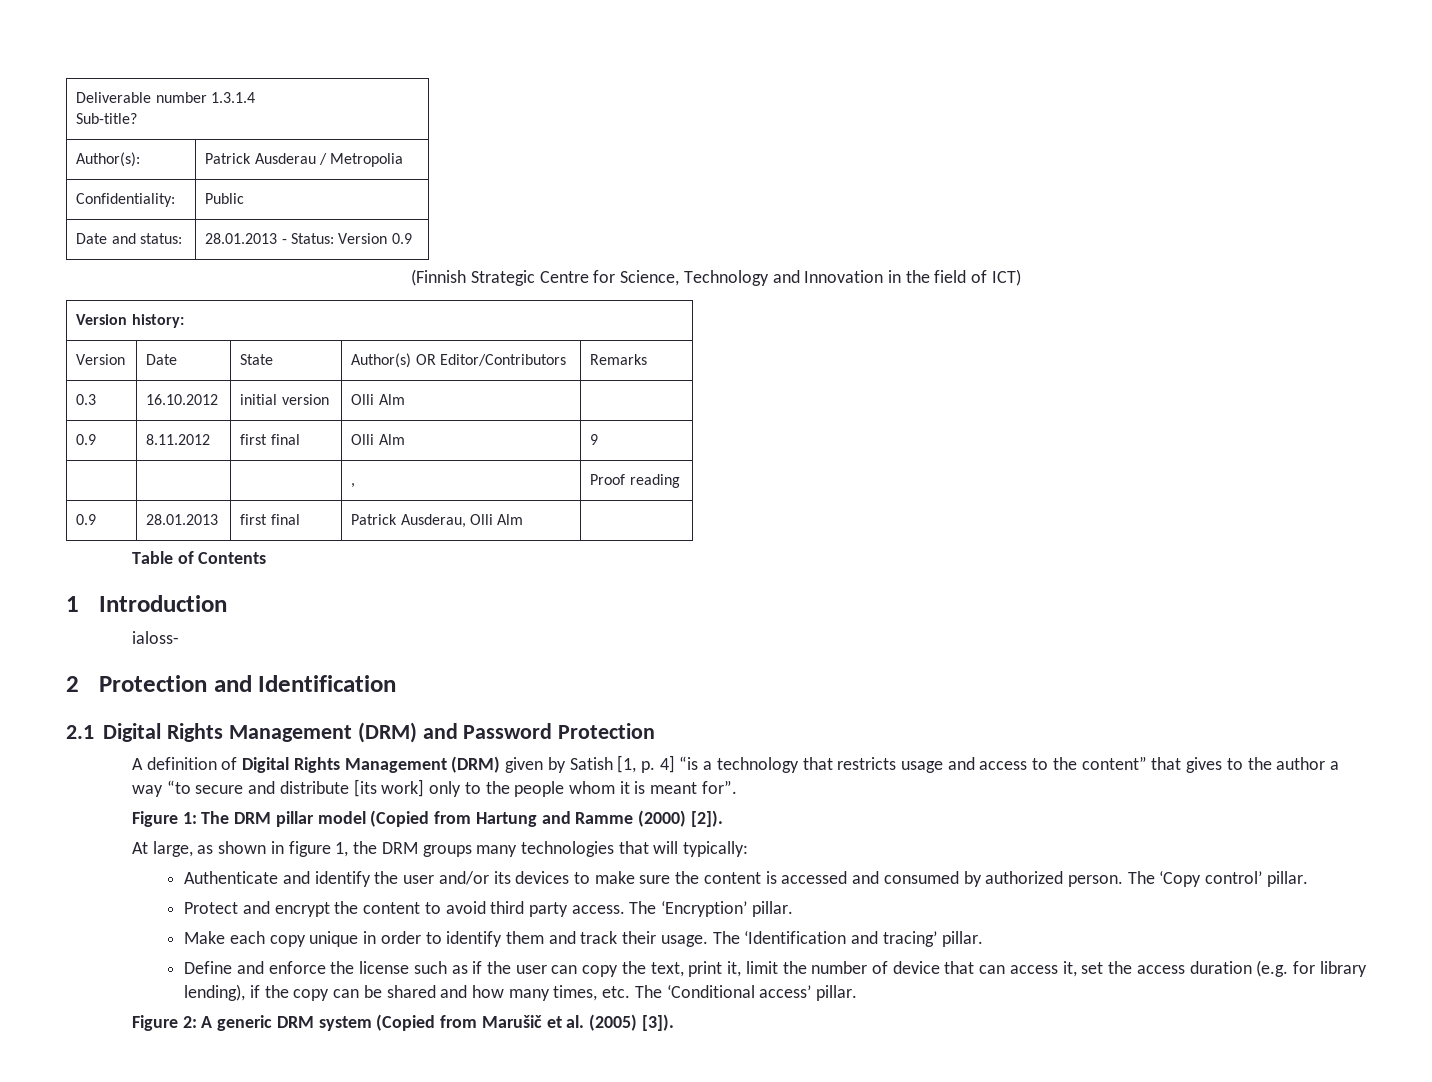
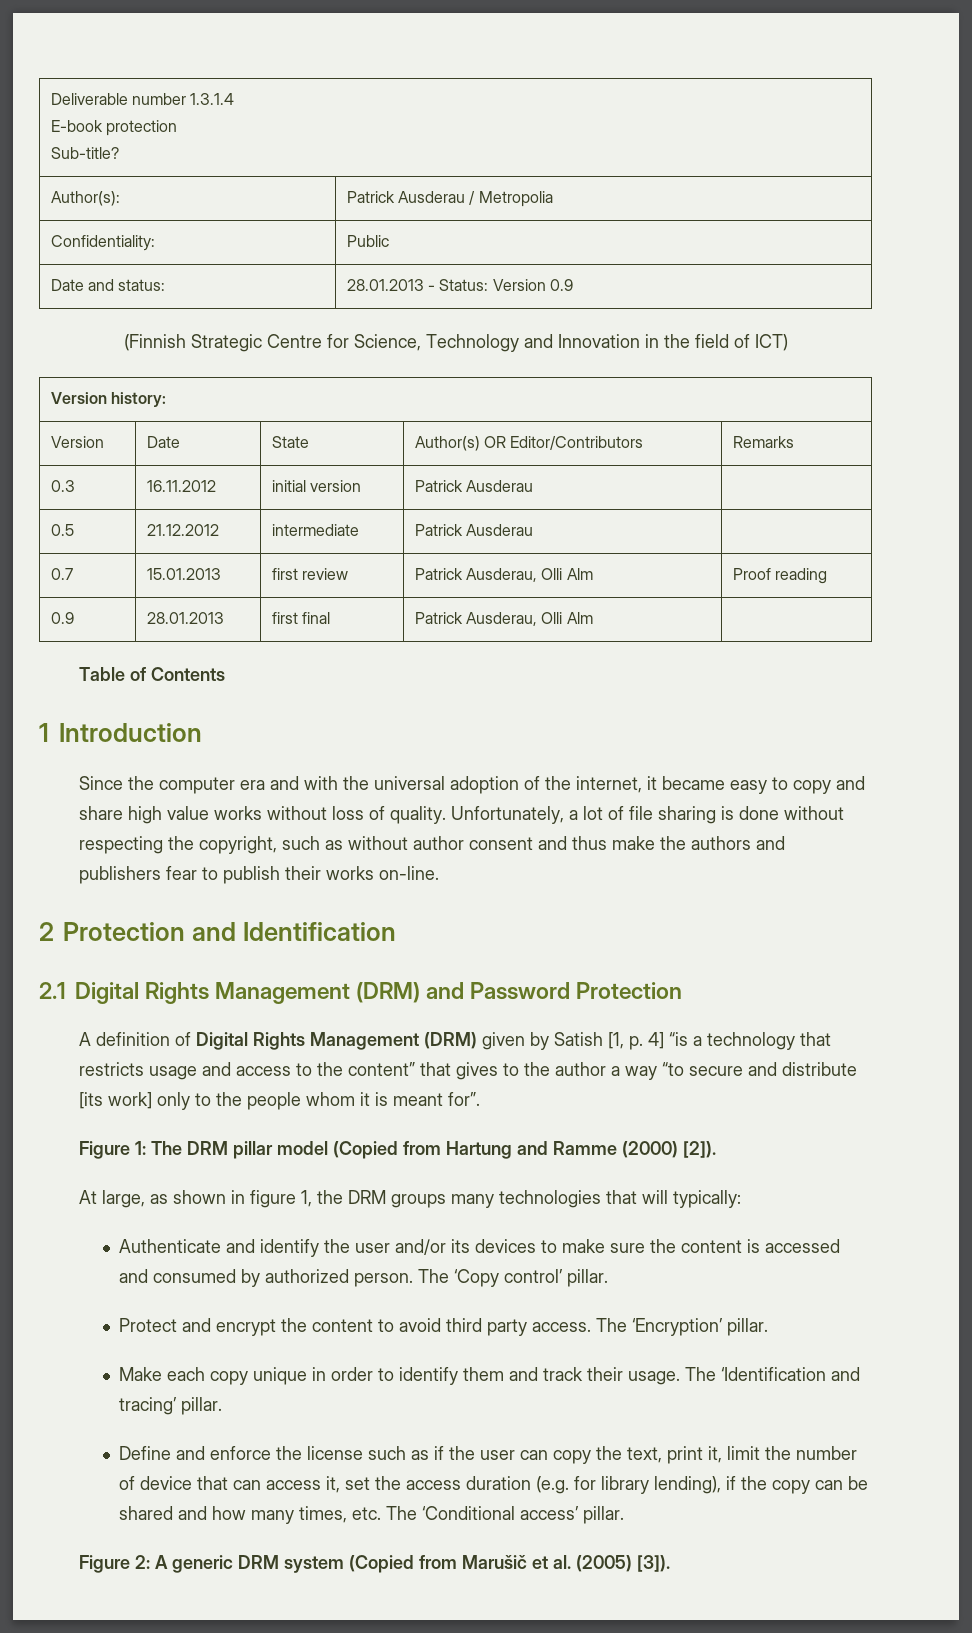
(255, 97) none -> [50,120,177,136] // E-book protection
[146,394,219,405] 16.10.2012 -> [146,480,216,492] 16.11.2012
[351,394,405,405] [76,434,97,445] [146,434,211,445] [240,434,300,445] [351,434,405,445] [590,434,599,445] [351,483,356,488] Olli Alm | // 0.9 | 8.11.2012 | first final | Olli Alm | 9 // | | | , -> [414,480,533,492] [50,524,74,536] [146,524,219,536] [271,524,359,536] [414,524,533,536] [50,568,73,580] [146,568,221,580] [271,568,348,580] [414,568,593,582] Patrick Ausderau | // 0.5 | 21.12.2012 | intermediate | Patrick Ausderau | // 0.7 | 15.01.2013 | first review | Patrick Ausderau, Olli Alm
[131,631,179,644] ialoss- -> [79,776,866,794] [79,806,845,824] [79,836,786,854] [79,866,440,884] Since the computer era and with the universal adoption of the internet, it became easy to copy and share high value works without loss of quality. Unfortunately, a lot of file sharing is done without respecting the copyright, such as without author consent and thus make the authors and publishers fear to publish their works on-line.

